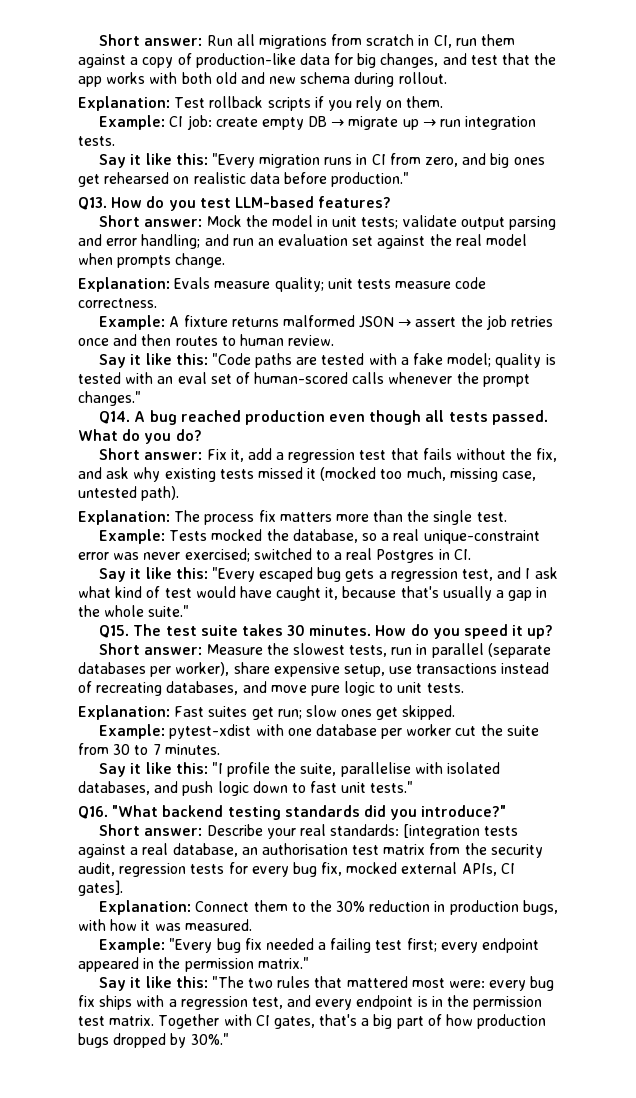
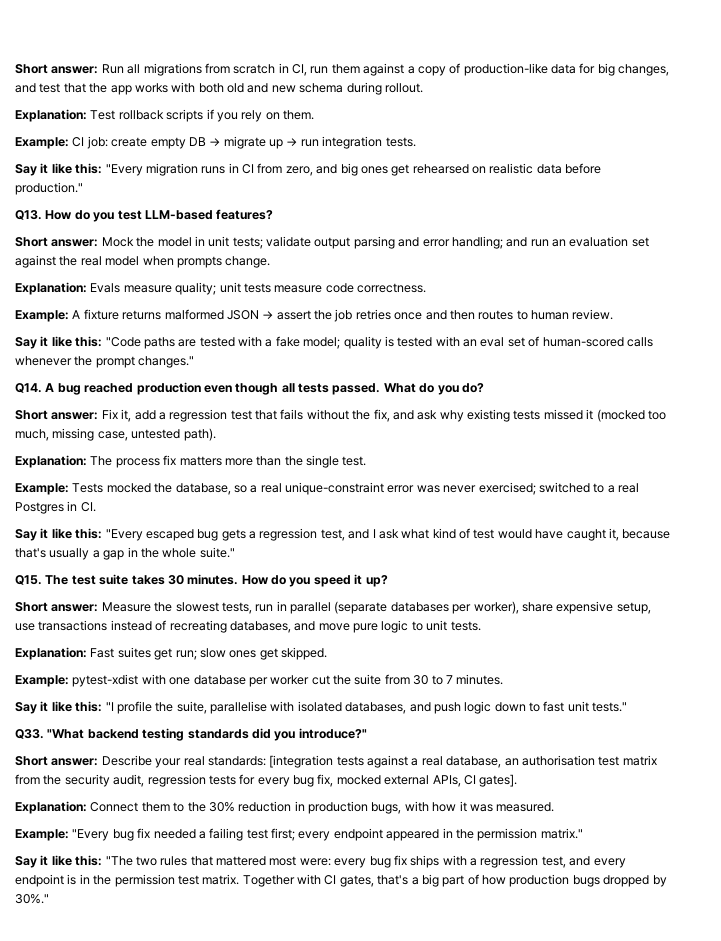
[78,806,108,819] Q16. -> [15,729,44,739] Q33.

